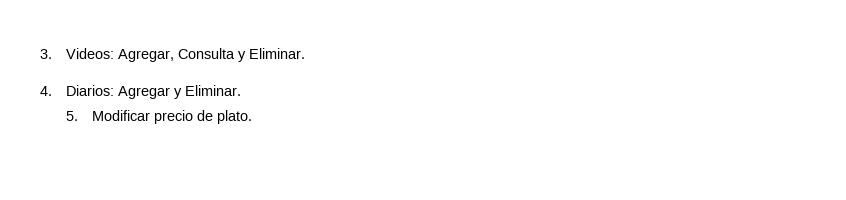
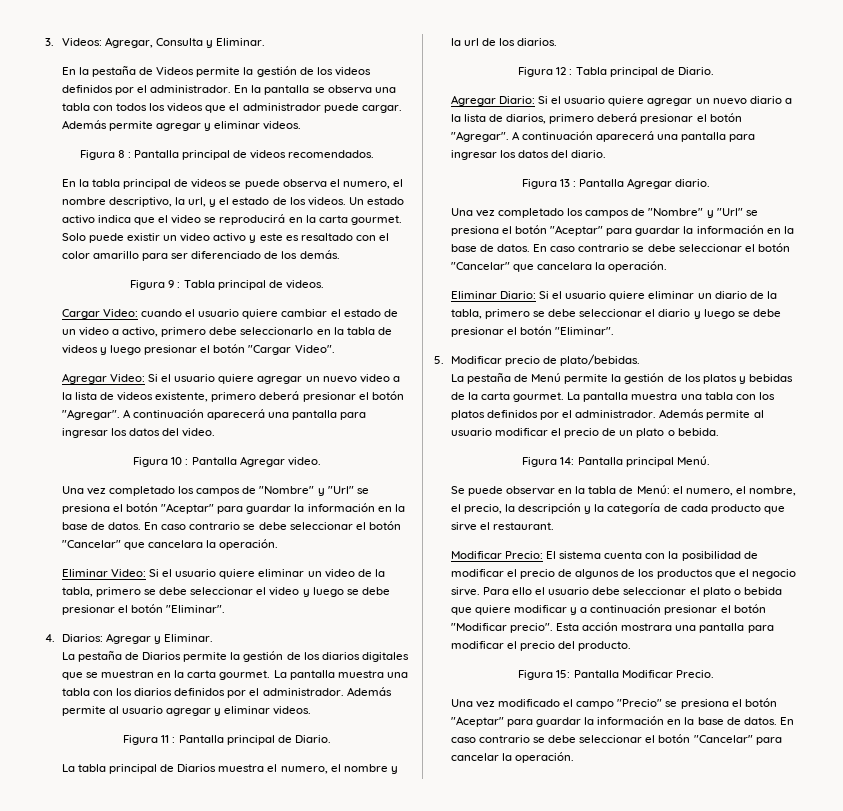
(305, 53) none -> [61,66,371,77] [61,85,396,95] [61,103,402,113] [61,120,302,131] [79,150,375,160] [61,179,404,189] [61,197,405,207] [61,214,402,225] [61,233,390,243] [61,250,340,261] [130,280,324,290] [61,309,398,319] [61,327,392,337] [61,344,335,355] [61,373,400,384] [61,391,404,402] [61,409,367,420] [61,428,216,438] [133,456,321,467] [61,486,369,496] [61,503,405,514] [61,521,401,530] [61,539,279,550] [61,569,385,579] [61,587,390,597] [61,604,226,615] // En la pestaña de Videos permite la gestión de los videos definidos por el administrador. En la pantalla se observa una tabla con todos los videos que el administrador puede cargar. Además permite agregar y eliminar videos. // Figura 8 : Pantalla principal de videos recomendados. // En la tabla principal de videos se puede observa el numero, el nombre descriptivo, la url, y el estado de los videos. Un estado activo indica que el video se reproducirá en la carta gourmet. Solo puede existir un video activo y este es resaltado con el color amarillo para ser diferenciado de los demás. // Figura 9 : Tabla principal de videos. // Cargar Video: cuando el usuario quiere cambiar el estado de un video a activo, primero debe seleccionarlo en la tabla de videos y luego presionar el botón "Cargar Video". // Agregar Video: Si el usuario quiere agregar un nuevo video a la lista de videos existente, primero deberá presionar el botón "Agregar". A continuación aparecerá una pantalla para ingresar los datos del video. // Figura 10 : Pantalla Agregar video. // Una vez completado los campos de "Nombre" y "Url" se presiona el botón "Aceptar" para guardar la información en la base de datos. En caso contrario se debe seleccionar el botón "Cancelar" que cancelara la operación. // Eliminar Video: Si el usuario quiere eliminar un video de la tabla, primero se debe seleccionar el video y luego se debe presionar el botón "Eliminar".
[65,110,252,124] 5. Modificar precio de plato. -> [61,651,409,662] [61,670,408,680] [61,687,392,698] [61,706,312,716] [123,735,331,745] [61,764,398,774] [450,38,558,46] [518,67,714,77] [450,95,792,106] [450,113,742,124] [450,131,756,142] [450,150,607,160] [521,178,711,189] [450,208,758,218] [450,225,794,236] [450,243,790,252] [450,261,668,272] [450,291,777,301] [450,309,781,319] [450,326,615,337] [434,354,641,366] [450,373,794,384] [450,392,775,402] [450,409,764,420] [450,428,719,438] [522,456,710,467] [450,485,797,496] [450,503,785,514] [450,522,555,531] [450,551,758,561] [450,569,796,579] [450,587,782,597] [450,604,766,615] [450,622,774,633] [450,641,632,651] [518,670,714,680] [450,698,777,709] [450,716,794,727] [450,734,782,745] [450,752,575,763] La pestaña de Diarios permite la gestión de los diarios digitales que se muestran en la carta gourmet. La pantalla muestra una tabla con los diarios definidos por el administrador. Además permite al usuario agregar y eliminar videos. // Figura 11 : Pantalla principal de Diario. // La tabla principal de Diarios muestra el numero, el nombre y la url de los diarios. // Figura 12 : Tabla principal de Diario. // Agregar Diario: Si el usuario quiere agregar un nuevo diario a la lista de diarios, primero deberá presionar el botón "Agregar". A continuación aparecerá una pantalla para ingresar los datos del diario. // Figura 13 : Pantalla Agregar diario. // Una vez completado los campos de "Nombre" y "Url" se presiona el botón "Aceptar" para guardar la información en la base de datos. En caso contrario se debe seleccionar el botón "Cancelar" que cancelara la operación. // Eliminar Diario: Si el usuario quiere eliminar un diario de la tabla, primero se debe seleccionar el diario y luego se debe presionar el botón "Eliminar". // 5. Modificar precio de plato/bebidas. // La pestaña de Menú permite la gestión de los platos y bebidas de la carta gourmet. La pantalla muestra una tabla con los platos definidos por el administrador. Además permite al usuario modificar el precio de un plato o bebida. // Figura 14: Pantalla principal Menú. // Se puede observar en la tabla de Menú: el numero, el nombre, el precio, la descripción y la categoría de cada producto que sirve el restaurant. // Modificar Precio: El sistema cuenta con la posibilidad de modificar el precio de algunos de los productos que el negocio sirve. Para ello el usuario debe seleccionar el plato o bebida que quiere modificar y a continuación presionar el botón "Modificar precio". Esta acción mostrara una pantalla para modificar el precio del producto. // Figura 15: Pantalla Modificar Precio. // Una vez modificado el campo "Precio" se presiona el botón "Aceptar" para guardar la información en la base de datos. En caso contrario se debe seleccionar el botón "Cancelar" para cancelar la operación.

